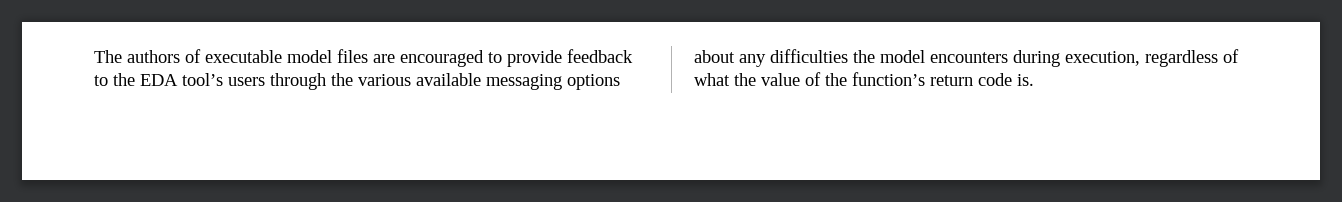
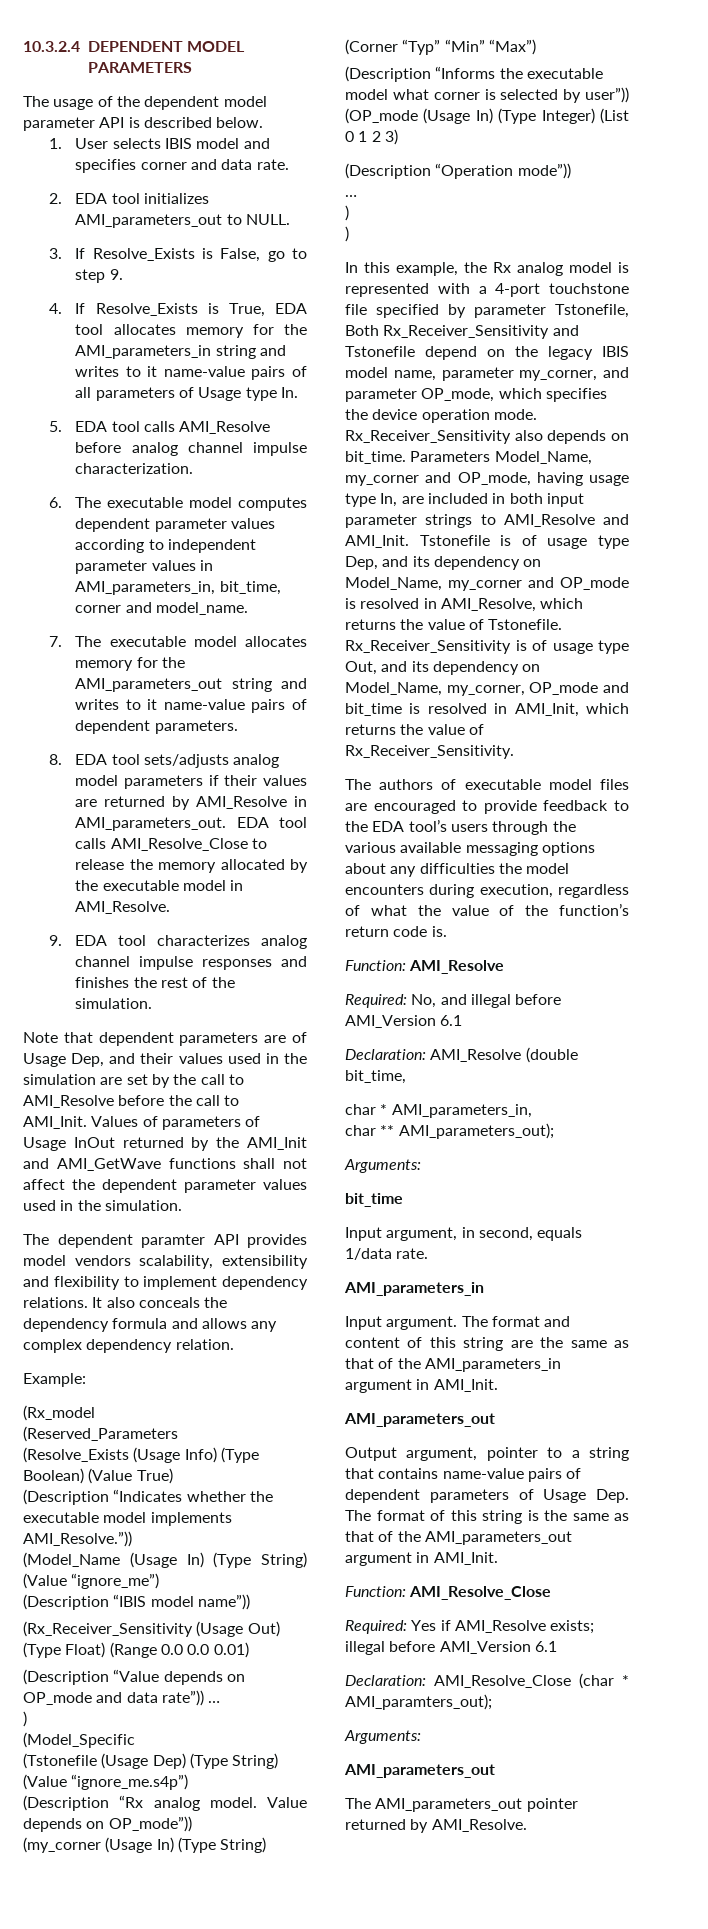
(94, 56) none -> [23,41,246,52] [88,62,192,73] [23,96,267,110] [23,117,264,131] [49,138,270,149] [75,159,289,173] [49,193,209,204] [75,214,290,228] [49,248,307,262] [75,269,123,283] [49,303,308,317] [75,324,308,338] [75,345,286,359] [75,366,307,380] [75,387,298,401] [49,421,271,434] [75,442,307,456] [75,463,194,474] [49,497,307,511] [75,518,275,532] [75,539,256,553] [75,560,213,574] [75,581,281,595] [75,602,248,615] [49,636,308,647] [75,657,185,671] [75,678,307,692] [75,699,307,713] [75,720,238,734] [49,754,280,768] [75,775,308,789] [75,796,308,810] [75,817,307,831] [75,838,267,851] [75,859,309,873] [75,880,244,891] [75,901,171,914] [49,935,307,949] [75,956,307,970] [75,977,235,988] [75,998,153,1009] [23,1032,308,1046] [23,1053,307,1067] [23,1074,244,1088] [23,1095,240,1108] [23,1116,261,1130] [23,1137,308,1151] [23,1158,307,1171] [23,1179,307,1193] [23,1200,182,1211] [23,1234,307,1248] [23,1255,308,1269] [23,1276,308,1290] [23,1297,228,1308] [23,1318,278,1332] [23,1339,234,1353] [23,1373,86,1387] [23,1405,95,1421] [23,1426,178,1442] [23,1447,259,1463] [23,1468,173,1484] [23,1489,273,1505] [23,1512,232,1526] [23,1531,132,1547] [23,1552,307,1568] [23,1573,160,1589] [23,1594,250,1610] [23,1621,280,1637] [23,1642,249,1658] [23,1669,245,1685] [23,1690,221,1706] [23,1711,27,1727] [23,1732,135,1748] [23,1753,279,1769] [23,1774,189,1790] [23,1795,307,1811] [23,1816,192,1832] [23,1837,267,1853] [345,39,536,55] [345,66,603,82] [345,87,629,103] [345,108,629,124] [345,129,398,145] [345,163,571,179] [345,195,357,197] [345,205,349,221] [345,226,349,242] [345,262,629,276] [345,283,629,297] [345,304,629,318] [345,325,579,339] [345,346,629,360] [345,367,629,381] [345,388,607,402] [345,409,537,423] [345,430,629,444] [345,451,592,465] [345,472,629,486] [345,493,584,507] [345,514,629,528] [345,535,629,549] [345,556,542,570] [345,577,629,591] [345,598,584,612] [345,619,563,630] [345,640,629,654] [345,661,541,675] [345,682,629,696] [345,703,629,717] [345,724,484,735] [345,745,514,759] 10.3.2.4 DEPENDENT MODEL PARAMETERS // The usage of the dependent model parameter API is described below. // 1. User selects IBIS model and specifies corner and data rate. // 2. EDA tool initializes AMI_parameters_out to NULL. // 3. If Resolve_Exists is False, go to step 9. // 4. If Resolve_Exists is True, EDA tool allocates memory for the AMI_parameters_in string and writes to it name-value pairs of all parameters of Usage type In. // 5. EDA tool calls AMI_Resolve before analog channel impulse characterization. // 6. The executable model computes dependent parameter values according to independent parameter values in AMI_parameters_in, bit_time, corner and model_name. // 7. The executable model allocates memory for the AMI_parameters_out string and writes to it name-value pairs of dependent parameters. // 8. EDA tool sets/adjusts analog model parameters if their values are returned by AMI_Resolve in AMI_parameters_out. EDA tool calls AMI_Resolve_Close to release the memory allocated by the executable model in AMI_Resolve. // 9. EDA tool characterizes analog channel impulse responses and finishes the rest of the simulation. // Note that dependent parameters are of Usage Dep, and their values used in the simulation are set by the call to AMI_Resolve before the call to AMI_Init. Values of parameters of Usage InOut returned by the AMI_Init and AMI_GetWave functions shall not affect the dependent parameter values used in the simulation. // The dependent paramter API provides model vendors scalability, extensibility and flexibility to implement dependency relations. It also conceals the dependency formula and allows any complex dependency relation. // Example: // (Rx_model // (Reserved_Parameters // (Resolve_Exists (Usage Info) (Type Boolean) (Value True) // (Description “Indicates whether the executable model implements AMI_Resolve.”)) // (Model_Name (Usage In) (Type String) (Value “ignore_me”) // (Description “IBIS model name”)) // (Rx_Receiver_Sensitivity (Usage Out) (Type Float) (Range 0.0 0.0 0.01) // (Description “Value depends on OP_mode and data rate”)) … // ) // (Model_Specific // (Tstonefile (Usage Dep) (Type String) (Value “ignore_me.s4p”) // (Description “Rx analog model. Value depends on OP_mode”)) // (my_corner (Usage In) (Type String) (Corner “Typ” “Min” “Max”) // (Description “Informs the executable model what corner is selected by user”)) (OP_mode (Usage In) (Type Integer) (List 0 1 2 3) // (Description “Operation mode”)) // … // ) // ) // In this example, the Rx analog model is represented with a 4-port touchstone file specified by parameter Tstonefile, Both Rx_Receiver_Sensitivity and Tstonefile depend on the legacy IBIS model name, parameter my_corner, and parameter OP_mode, which specifies the device operation mode. Rx_Receiver_Sensitivity also depends on bit_time. Parameters Model_Name, my_corner and OP_mode, having usage type In, are included in both input parameter strings to AMI_Resolve and AMI_Init. Tstonefile is of usage type Dep, and its dependency on Model_Name, my_corner and OP_mode is resolved in AMI_Resolve, which returns the value of Tstonefile. Rx_Receiver_Sensitivity is of usage type Out, and its dependency on Model_Name, my_corner, OP_mode and bit_time is resolved in AMI_Init, which returns the value of Rx_Receiver_Sensitivity. //
(1034, 80) none -> [345,960,505,974] [345,994,562,1008] [345,1015,463,1028] [345,1047,578,1063] [345,1070,406,1084] [345,1104,532,1118] [345,1123,554,1139] [344,1159,421,1173] [345,1193,403,1207] [345,1227,583,1241] [345,1248,429,1260] [344,1282,484,1296] [345,1316,571,1330] [345,1337,629,1351] [345,1358,561,1372] [345,1379,498,1393] [344,1413,495,1427] [345,1447,629,1461] [345,1468,582,1482] [345,1489,629,1503] [345,1510,629,1524] [345,1531,572,1545] [345,1552,498,1566] [345,1586,552,1600] [345,1620,595,1634] [345,1641,557,1655] [345,1673,629,1689] [345,1694,492,1710] [344,1730,421,1744] [344,1764,495,1778] [345,1798,578,1812] [345,1819,527,1833] // Function: AMI_Resolve // Required: No, and illegal before AMI_Version 6.1 // Declaration: AMI_Resolve (double bit_time, // char * AMI_parameters_in, // char ** AMI_parameters_out); // Arguments: // bit_time // Input argument, in second, equals 1/data rate. // AMI_parameters_in // Input argument. The format and content of this string are the same as that of the AMI_parameters_in argument in AMI_Init. // AMI_parameters_out // Output argument, pointer to a string that contains name-value pairs of dependent parameters of Usage Dep. The format of this string is the same as that of the AMI_parameters_out argument in AMI_Init. // Function: AMI_Resolve_Close // Required: Yes if AMI_Resolve exists; illegal before AMI_Version 6.1 // Declaration: AMI_Resolve_Close (char * AMI_paramters_out); // Arguments: // AMI_parameters_out // The AMI_parameters_out pointer returned by AMI_Resolve.

